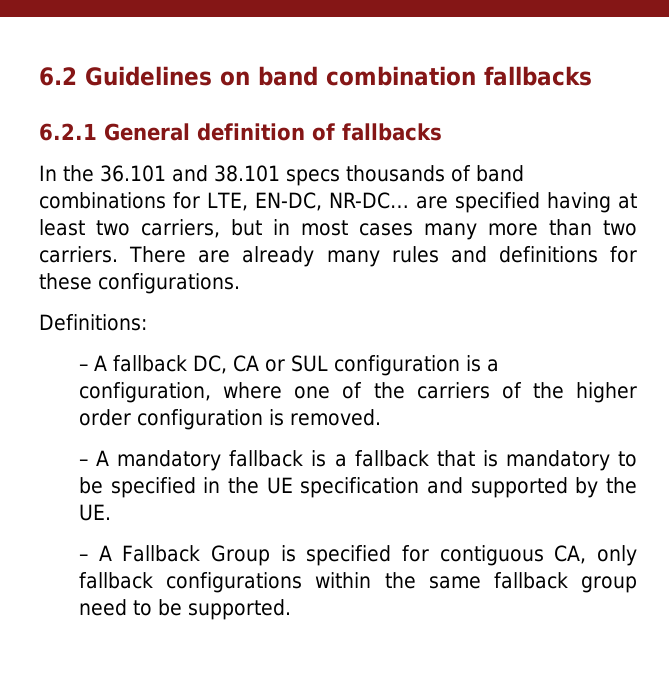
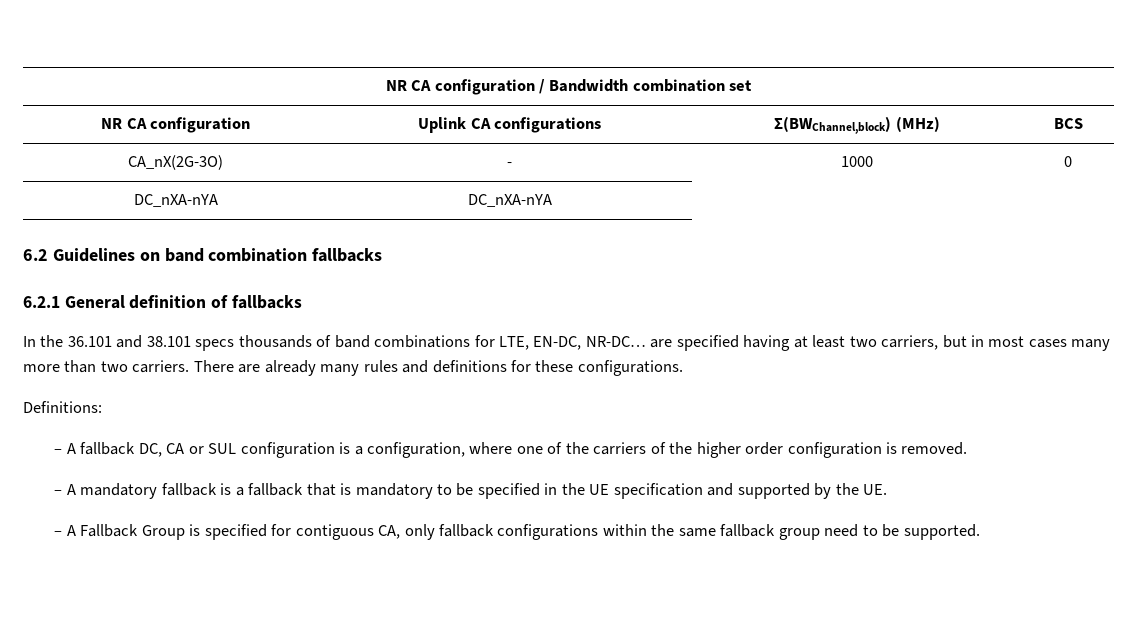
(39, 76) none -> [385,79,753,95] [101,117,250,133] [418,117,601,133] [774,116,940,134] [1053,118,1083,129] [128,155,223,170] [507,162,512,167] [841,156,873,167] [1064,156,1072,167] [133,194,218,207] [467,194,552,207] NR CA configuration / Bandwidth combination set // NR CA configuration | Uplink CA configurations | Σ(BWChannel,block) (MHz) | BCS // CA_nX(2G-3O) | - | 1000 | 0 // DC_nXA-nYA | DC_nXA-nYA //

